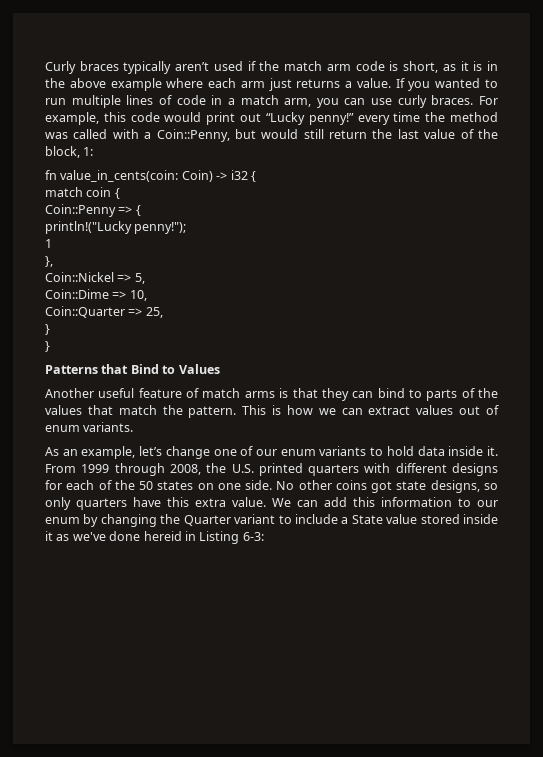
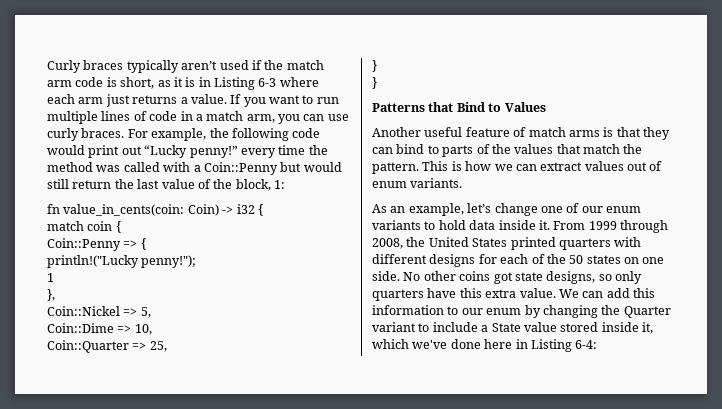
[45,78,162,91] the above example -> [214,77,277,90] Listing 6-3
[435,78,481,88] wanted -> [269,95,300,104] want
[103,112,126,122] this -> [209,128,289,141] the following
[156,129,230,142] Coin::Penny, -> [203,162,278,175] Coin::Penny
[231,464,254,473] U.S. -> [428,237,508,247] United States
[45,531,70,541] it as -> [642,322,653,334] [372,339,409,349] it, which
[143,531,264,544] hereid in Listing 6-3: -> [484,339,598,352] here in Listing 6-4:

